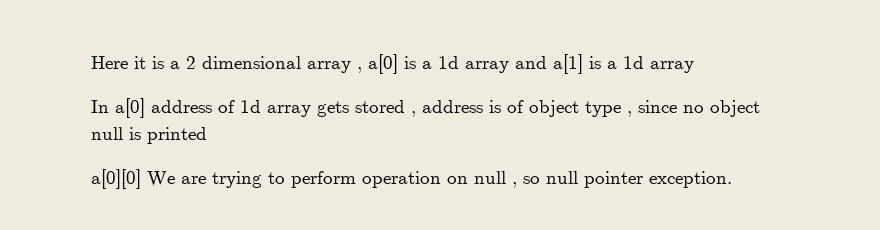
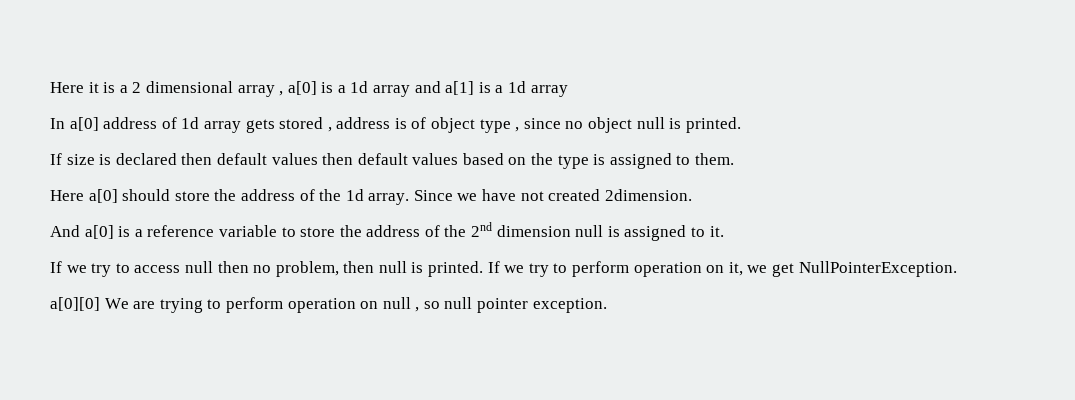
[147,127,207,144] printed -> [685,117,741,133] [50,153,735,169] [50,189,692,205] [50,222,724,241] [50,261,957,277] printed. // If size is declared then default values then default values based on the type is assigned to them. // Here a[0] should store the address of the 1d array. Since we have not created 2dimension. // And a[0] is a reference variable to store the address of the 2nd dimension null is assigned to it. // If we try to access null then no problem, then null is printed. If we try to perform operation on it, we get NullPointerException.

